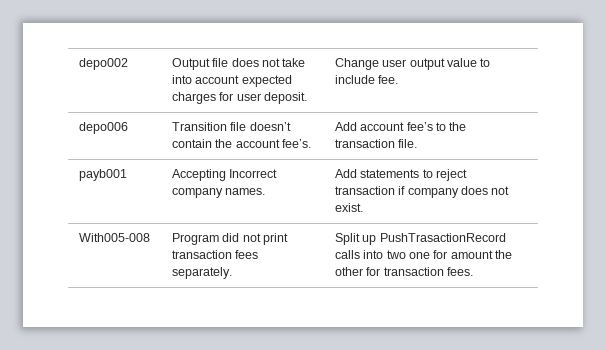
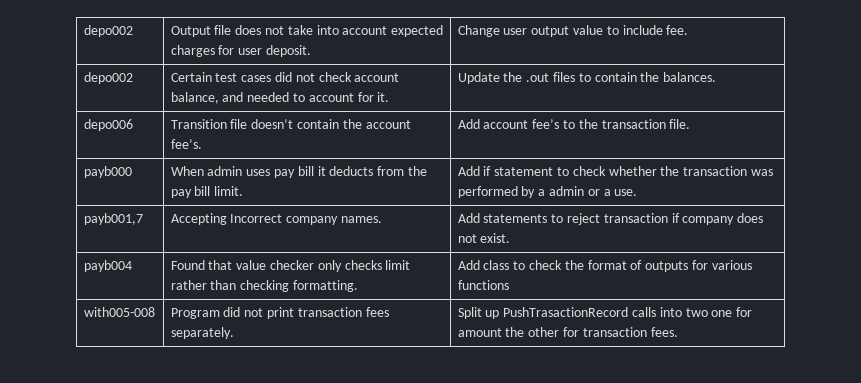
(399, 79) none -> [83,72,133,84] [170,72,400,82] [170,92,390,104] [457,72,717,84] // depo002 | Certain test cases did not check account balance, and needed to account for it. | Update the .out files to contain the balances.
[78,169,127,181] payb001 -> [83,166,132,178] [170,166,427,178] [170,186,244,198] [457,166,773,176] [457,186,638,198] [83,213,143,225] payb000 | When admin uses pay bill it deducts from the pay bill limit. | Add if statement to check whether the transaction was performed by a admin or a use. // payb001,7
[78,233,150,242] With005-008 -> [83,260,132,272] [170,260,411,272] [170,280,358,292] [457,260,752,272] [457,280,509,290] [83,307,155,317] payb004 | Found that value checker only checks limit rather than checking formatting. | Add class to check the format of outputs for various functions // with005-008

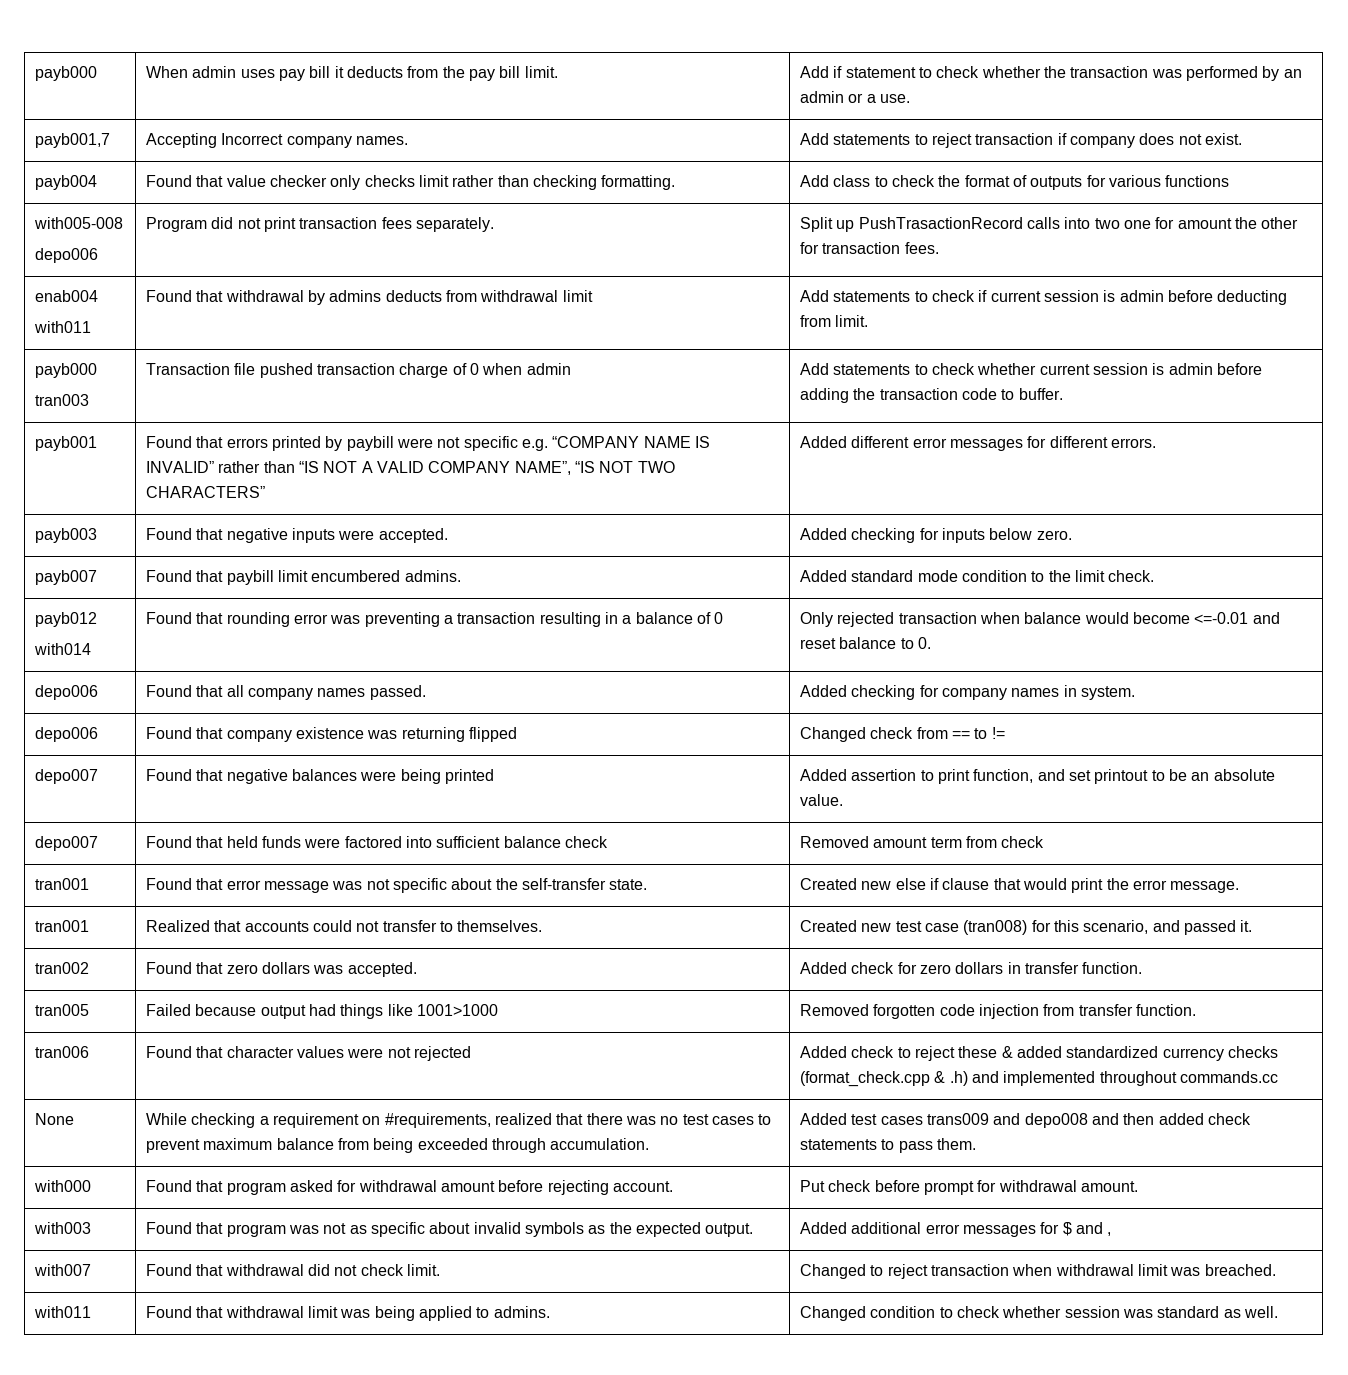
[83,25,133,37] [170,25,444,37] [170,45,311,57] [457,25,689,37] [83,72,133,84] [170,72,400,82] [170,92,390,104] [457,72,717,84] [83,119,133,131] [170,119,411,129] [170,139,202,149] [457,119,691,129] depo002 | Output file does not take into account expected charges for user deposit. | Change user output value to include fee. // depo002 | Certain test cases did not check account balance, and needed to account for it. | Update the .out files to contain the balances. // depo006 | Transition file doesn’t contain the account fee’s. | Add account fee’s to the transaction file. // -> (35, 73) none
[538,189,546,196] a -> [1283,69,1302,78] an
(155, 312) none -> [35,248,99,263] // depo006
(678, 332) none -> [35,290,99,302] [34,321,92,333] [146,290,593,305] [800,290,1288,305] [800,315,869,327] [35,363,98,378] [35,394,90,406] [146,363,571,378] [800,363,1262,375] [800,388,1063,403] [35,436,98,451] [146,436,710,451] [146,461,675,475] [146,486,266,498] [800,436,1156,451] [35,528,98,543] [146,528,448,543] [800,528,1072,543] [35,570,98,585] [146,570,461,585] [800,570,1155,582] [35,612,98,627] [34,643,92,655] [146,612,724,627] [800,612,1280,627] [800,637,932,649] [35,685,99,700] [146,685,426,700] [800,685,1135,700] [35,727,99,742] [146,727,517,742] [800,727,1005,742] [35,769,99,784] [146,769,494,784] [800,769,1275,784] [800,794,844,806] [35,836,99,851] [146,836,608,848] [800,836,1045,848] [35,878,90,890] [146,878,648,893] [800,878,1240,893] [35,920,90,932] [146,920,543,932] [800,920,1253,935] [35,962,90,974] [146,962,417,977] [800,962,1143,974] [35,1004,90,1016] [146,1004,498,1019] [800,1004,1196,1019] [35,1046,90,1058] [146,1046,471,1061] [800,1046,1278,1061] [800,1071,1278,1087] [35,1113,75,1125] [146,1113,772,1128] [146,1138,650,1153] [800,1113,1251,1128] [800,1138,977,1153] [34,1180,92,1192] [146,1180,673,1195] [800,1180,1138,1195] [34,1222,92,1234] [146,1222,754,1237] [800,1222,1112,1237] [34,1264,92,1276] [146,1264,440,1276] [800,1264,1276,1279] [34,1306,92,1318] [146,1306,550,1321] [800,1306,1278,1321] // enab004 // with011 | Found that withdrawal by admins deducts from withdrawal limit | Add statements to check if current session is admin before deducting from limit. // payb000 // tran003 | Transaction file pushed transaction charge of 0 when admin | Add statements to check whether current session is admin before adding the transaction code to buffer. // payb001 | Found that errors printed by paybill were not specific e.g. “COMPANY NAME IS INVALID” rather than “IS NOT A VALID COMPANY NAME”, “IS NOT TWO CHARACTERS” | Added different error messages for different errors. // payb003 | Found that negative inputs were accepted. | Added checking for inputs below zero. // payb007 | Found that paybill limit encumbered admins. | Added standard mode condition to the limit check. // payb012 // with014 | Found that rounding error was preventing a transaction resulting in a balance of 0 | Only rejected transaction when balance would become <=-0.01 and reset balance to 0. // depo006 | Found that all company names passed. | Added checking for company names in system. // depo006 | Found that company existence was returning flipped | Changed check from == to != // depo007 | Found that negative balances were being printed | Added assertion to print function, and set printout to be an absolute value. // depo007 | Found that held funds were factored into sufficient balance check | Removed amount term from check // tran001 | Found that error message was not specific about the self-transfer state. | Created new else if clause that would print the error message. // tran001 | Realized that accounts could not transfer to themselves. | Created new test case (tran008) for this scenario, and passed it. // tran002 | Found that zero dollars was accepted. | Added check for zero dollars in transfer function. // tran005 | Failed because output had things like 1001>1000 | Removed forgotten code injection from transfer function. // tran006 | Found that character values were not rejected | Added check to reject these & added standardized currency checks (format_check.cpp & .h) and implemented throughout commands.cc // None | While checking a requirement on #requirements, realized that there was no test cases to prevent maximum balance from being exceeded through accumulation. | Added test cases trans009 and depo008 and then added check statements to pass them. // with000 | Found that program asked for withdrawal amount before rejecting account. | Put check before prompt for withdrawal amount. // with003 | Found that program was not as specific about invalid symbols as the expected output. | Added additional error messages for $ and , // with007 | Found that withdrawal did not check limit. | Changed to reject transaction when withdrawal limit was breached. // with011 | Found that withdrawal limit was being applied to admins. | Changed condition to check whether session was standard as well.

